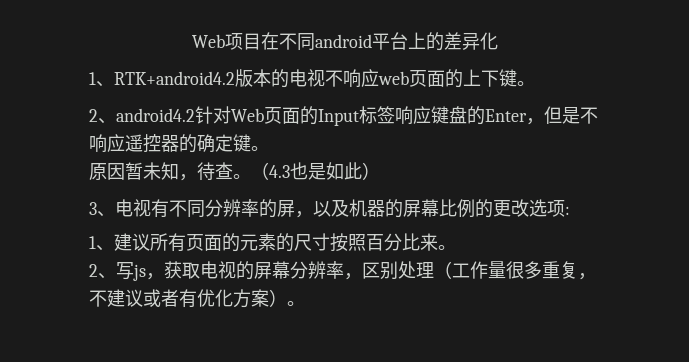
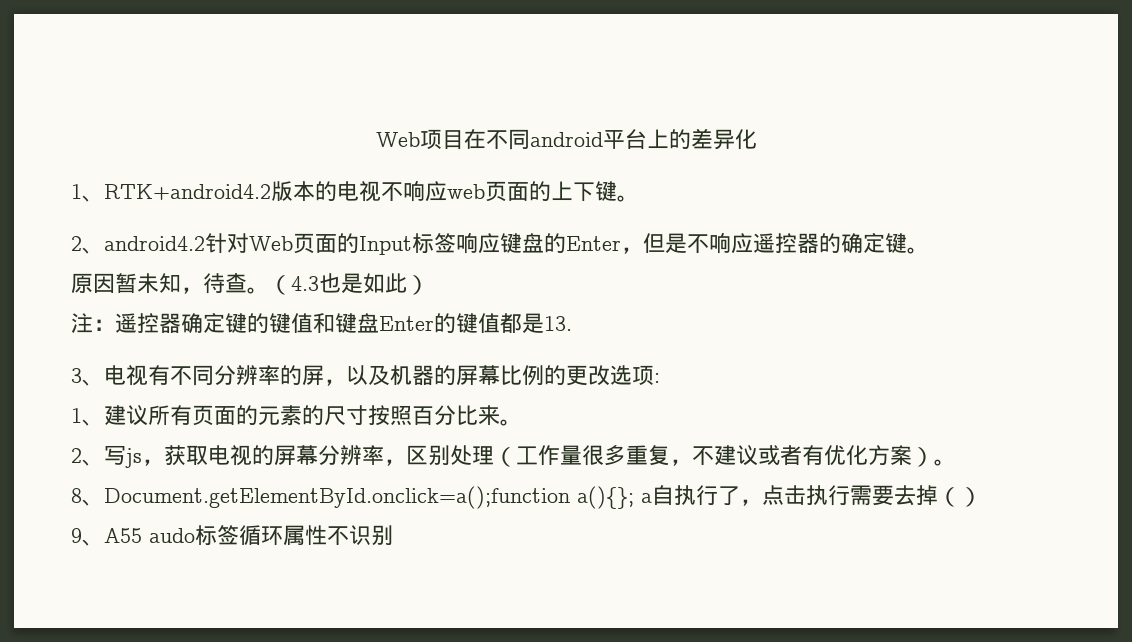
(380, 171) none -> [71,313,572,333] // 注：遥控器确定键的键值和键盘Enter的键值都是13.
(305, 303) none -> [71,485,982,509] [71,525,393,546] // 8、Document.getElementById.onclick=a();function a(){}; a自执行了，点击执行需要去掉（） // 9、A55 audo标签循环属性不识别

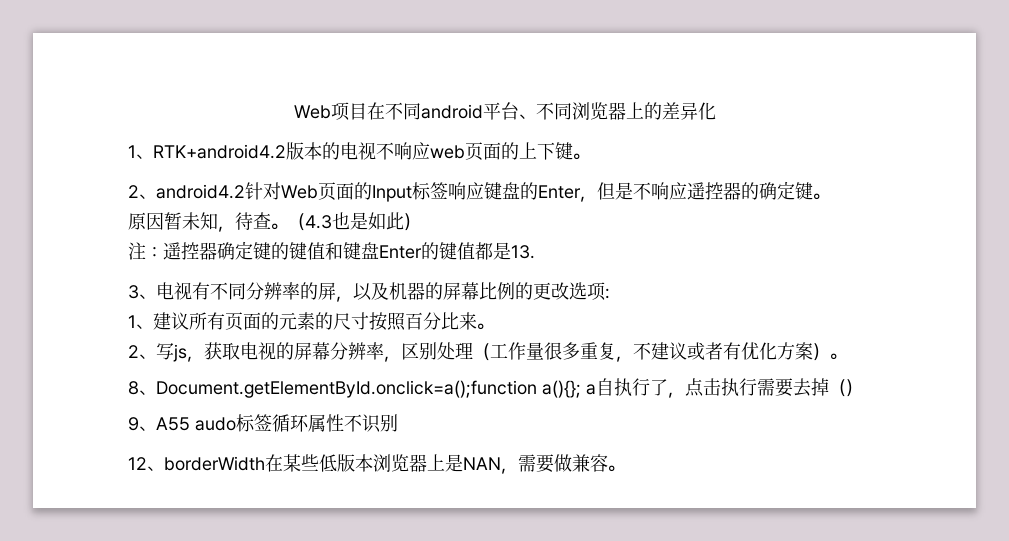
(647, 139) none -> [518,102,626,120] 、不同浏览器
(393, 535) none -> [128,454,625,474] // 12、borderWidth在某些低版本浏览器上是NAN，需要做兼容。

